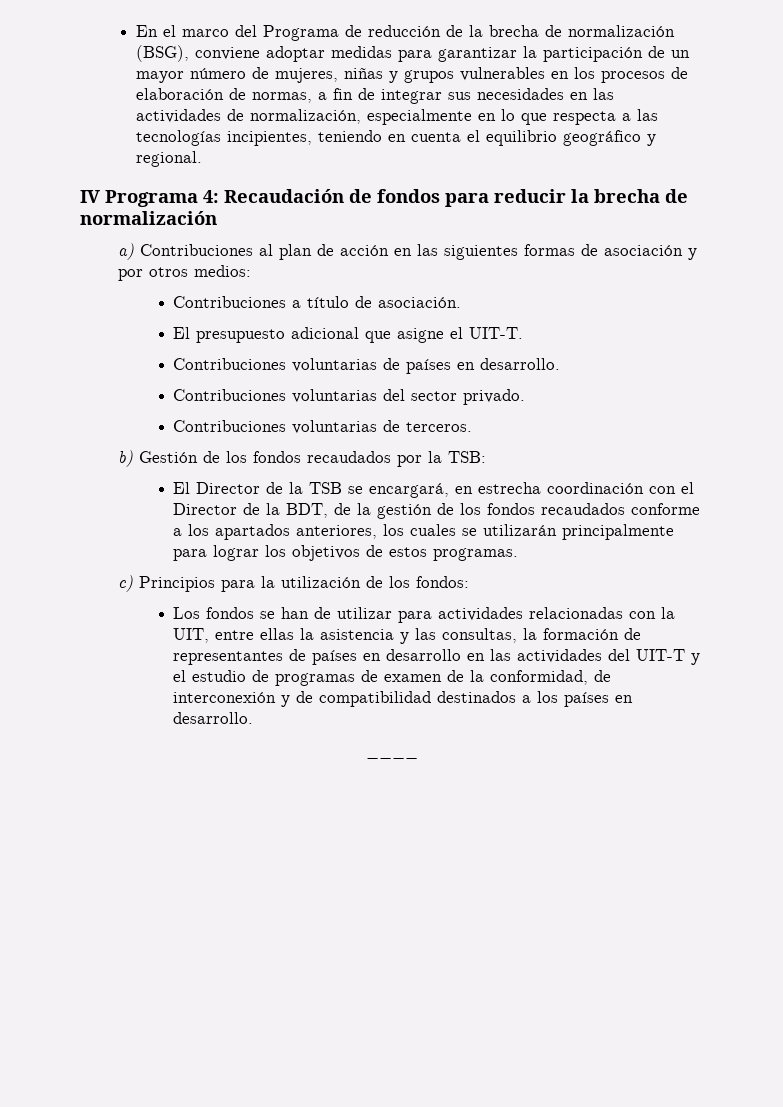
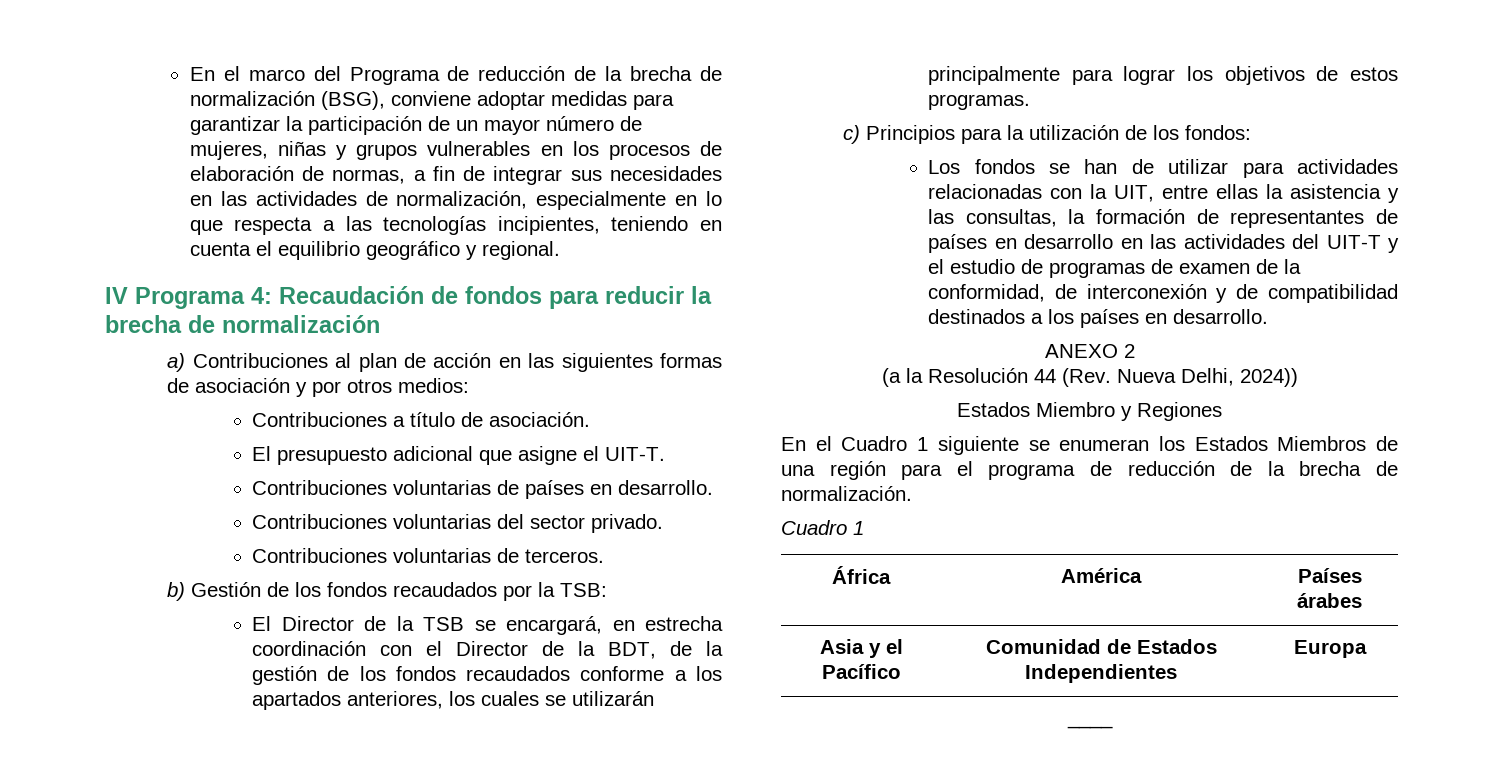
(254, 718) none -> [1044,344,1135,358] [881,368,1298,387] [957,402,1222,421] [781,436,1398,455] [781,461,1398,480] [781,486,912,501] [781,520,864,535] [832,566,891,584] [1061,568,1142,583] [1297,568,1362,583] [1297,593,1362,608] [819,639,903,658] [821,664,901,679] [985,639,1217,654] [1025,664,1177,683] [1293,640,1367,658] // ANEXO 2 // (a la Resolución 44 (Rev. Nueva Delhi, 2024)) // Estados Miembro y Regiones // En el Cuadro 1 siguiente se enumeran los Estados Miembros de una región para el programa de reducción de la brecha de normalización. // Cuadro 1 // África | América | Países árabes // Asia y el Pacífico | Comunidad de Estados Independientes | Europa

